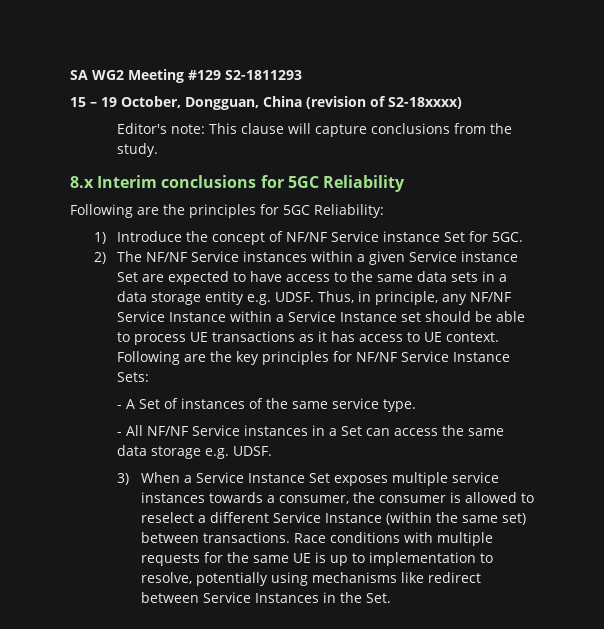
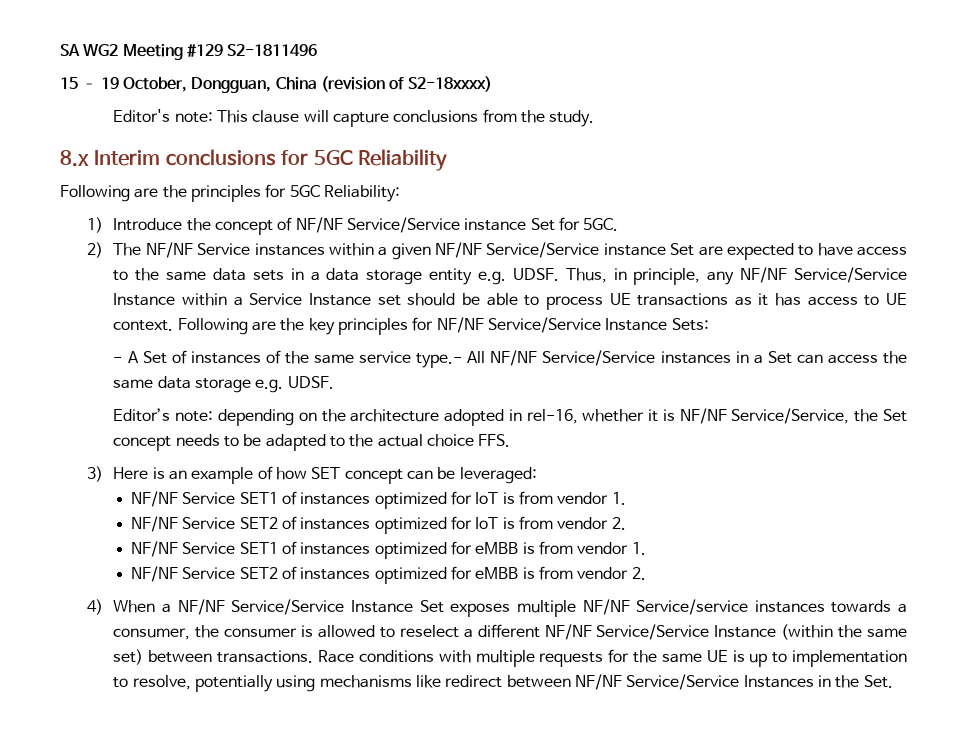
[225,70,302,80] S2-1811293 -> [227,44,318,56] S2-1811496
[331,231,380,242] Service -> [347,217,461,233] Service/Service
[409,251,458,262] Service -> [435,242,600,258] NF/NF Service/Service
[117,311,166,322] Service -> [794,267,907,283] Service/Service
[401,351,450,362] Service -> [488,317,602,333] Service/Service
[383,399,417,412] [117,432,123,436] type. // - -> [416,353,463,368] type.-
[192,425,241,436] Service -> [542,350,656,366] Service/Service
[117,472,244,485] 3) When a Service -> [113,408,907,426] [113,434,511,451] [86,466,537,484] [131,491,626,509] [131,516,626,534] [131,541,646,559] [131,566,646,584] [86,599,345,615] Editor’s note: depending on the architecture adopted in rel-16, whether it is NF/NF Service/Service, the Set concept needs to be adapted to the actual choice FFS. // 3) Here is an example of how SET concept can be leveraged: // NF/NF Service SET1 of instances optimized for IoT is from vendor 1. // NF/NF Service SET2 of instances optimized for IoT is from vendor 2. // NF/NF Service SET1 of instances optimized for eMBB is from vendor 1. // NF/NF Service SET2 of instances optimized for eMBB is from vendor 2. // 4) When a NF/NF Service/Service
[451,472,499,483] service -> [582,599,749,615] NF/NF Service/service
[272,512,321,523] Service -> [544,624,710,640] NF/NF Service/Service
[202,592,251,603] Service -> [575,674,740,690] NF/NF Service/Service

